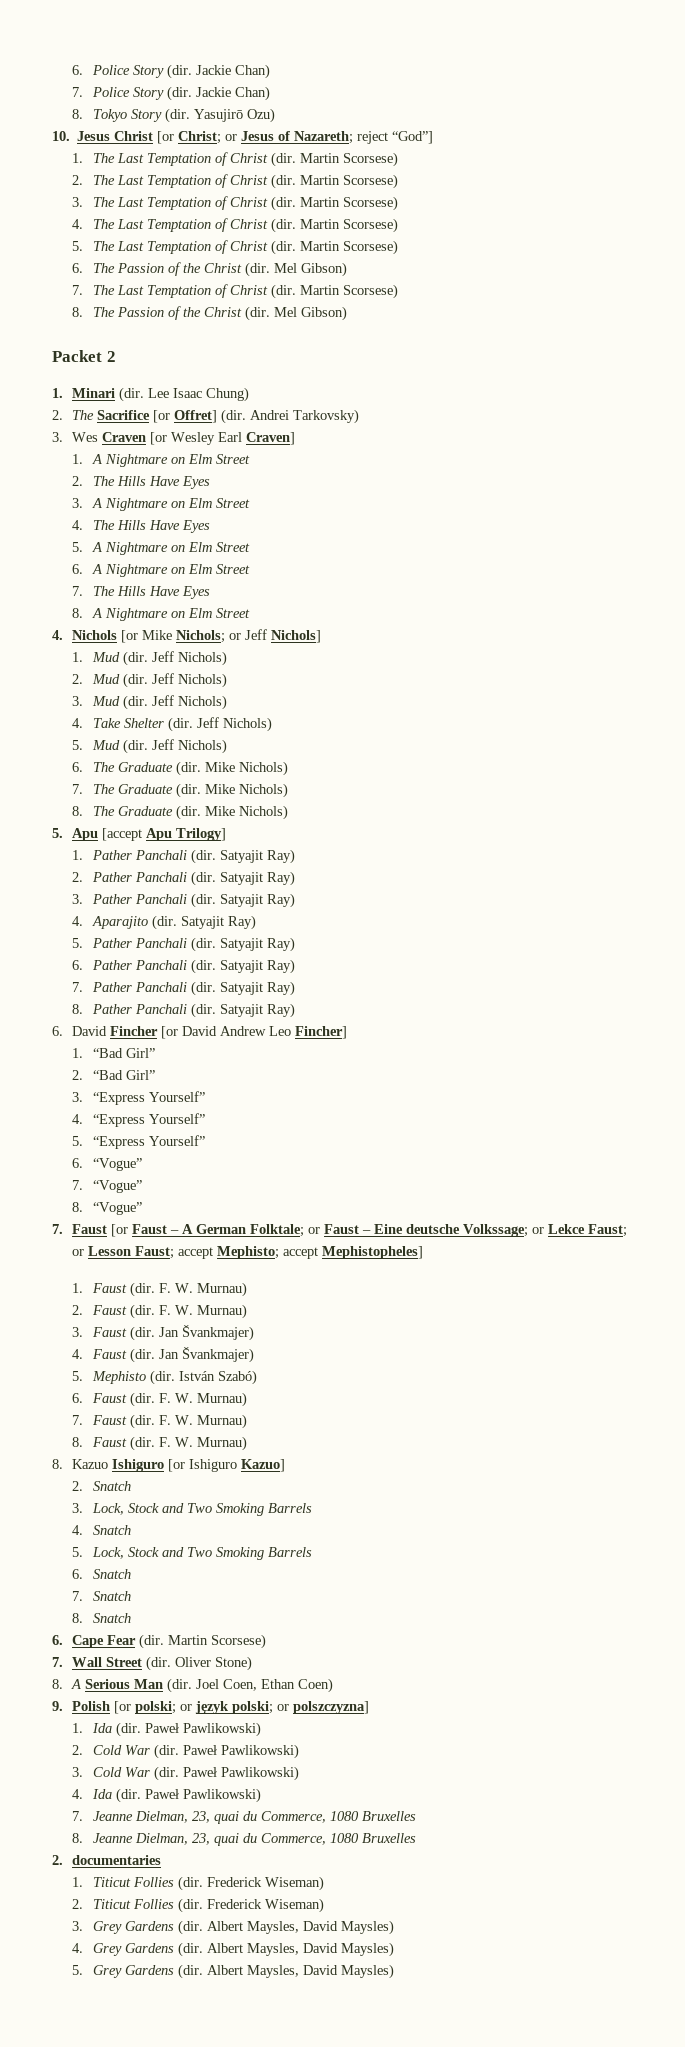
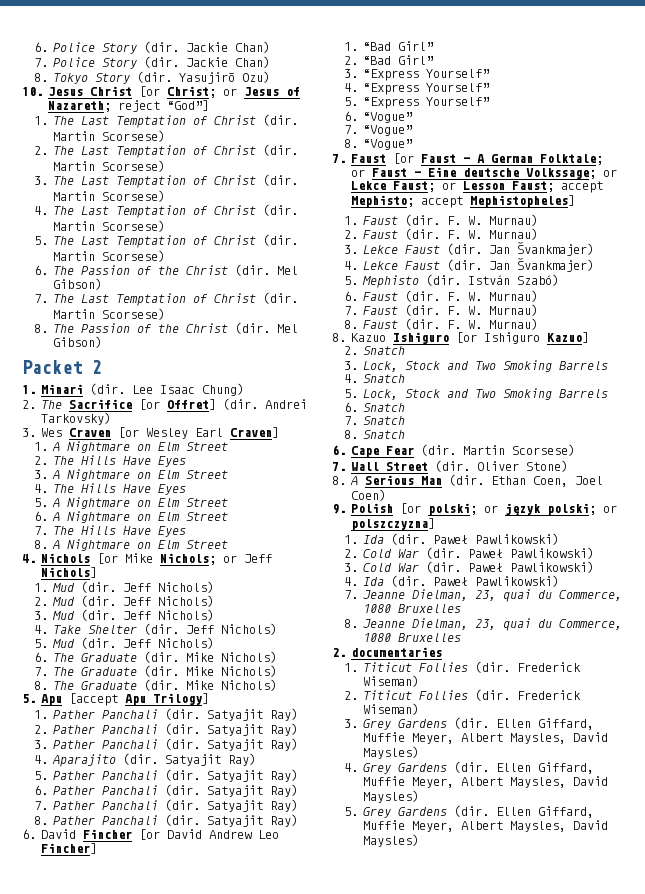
(84, 1332) none -> [362,245,398,254] Lekce
(84, 1354) none -> [362,261,398,270] Lekce
[196,1679,296,1691] Joel Coen, Ethan -> [491,476,604,487] Ethan Coen, Joel
(203, 1927) none -> [495,718,594,730] [362,732,454,744] Ellen Giffard, Muffie Meyer,
(203, 1949) none -> [495,762,594,774] [362,776,454,788] Ellen Giffard, Muffie Meyer,
(203, 1971) none -> [495,806,594,818] [362,820,454,832] Ellen Giffard, Muffie Meyer,

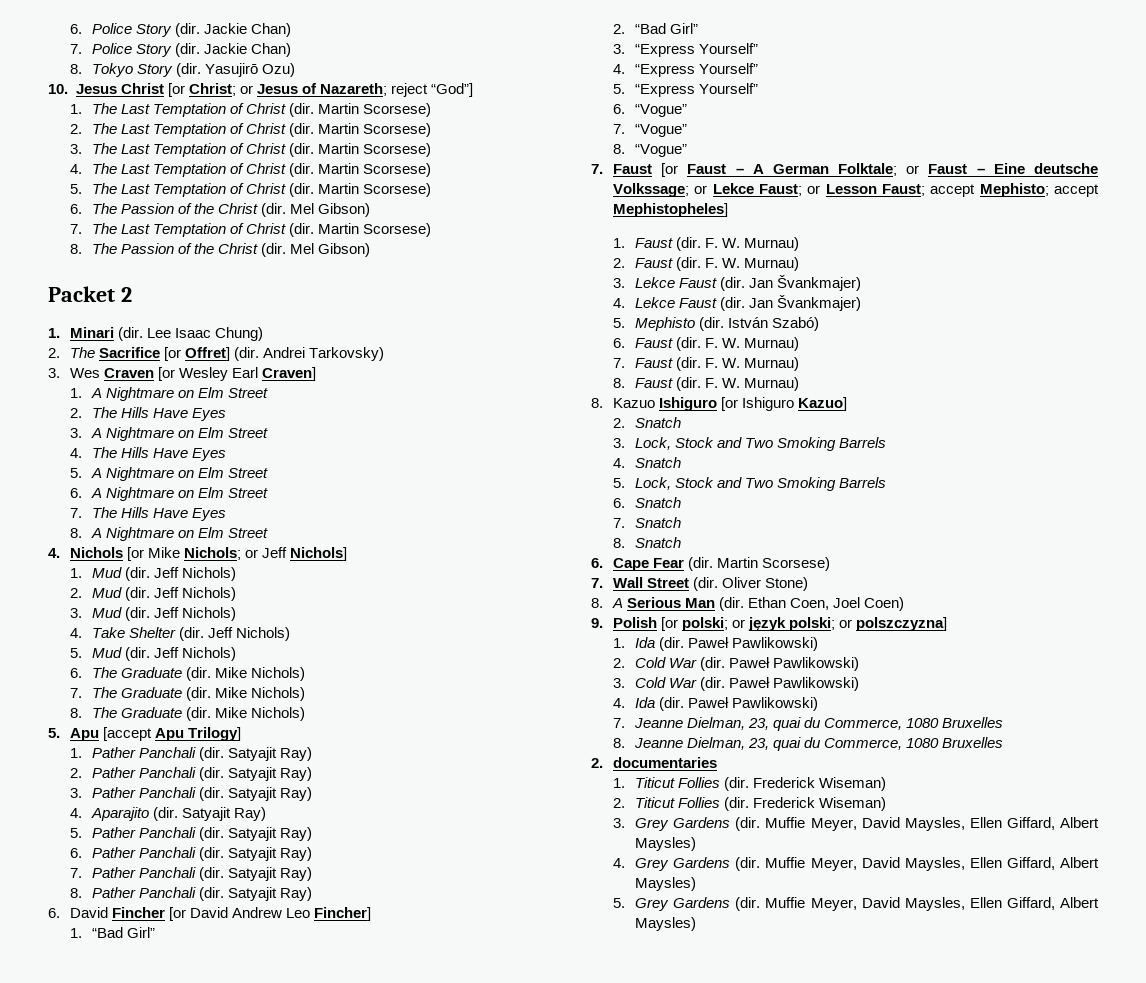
[495,718,594,730] [362,732,608,744] Ellen Giffard, Muffie Meyer, Albert Maysles, David -> [765,817,1099,831] Muffie Meyer, David Maysles, Ellen Giffard, Albert
[495,762,594,774] [362,776,608,788] Ellen Giffard, Muffie Meyer, Albert Maysles, David -> [765,857,1099,871] Muffie Meyer, David Maysles, Ellen Giffard, Albert
[495,806,594,818] [362,820,608,832] Ellen Giffard, Muffie Meyer, Albert Maysles, David -> [765,897,1099,911] Muffie Meyer, David Maysles, Ellen Giffard, Albert

